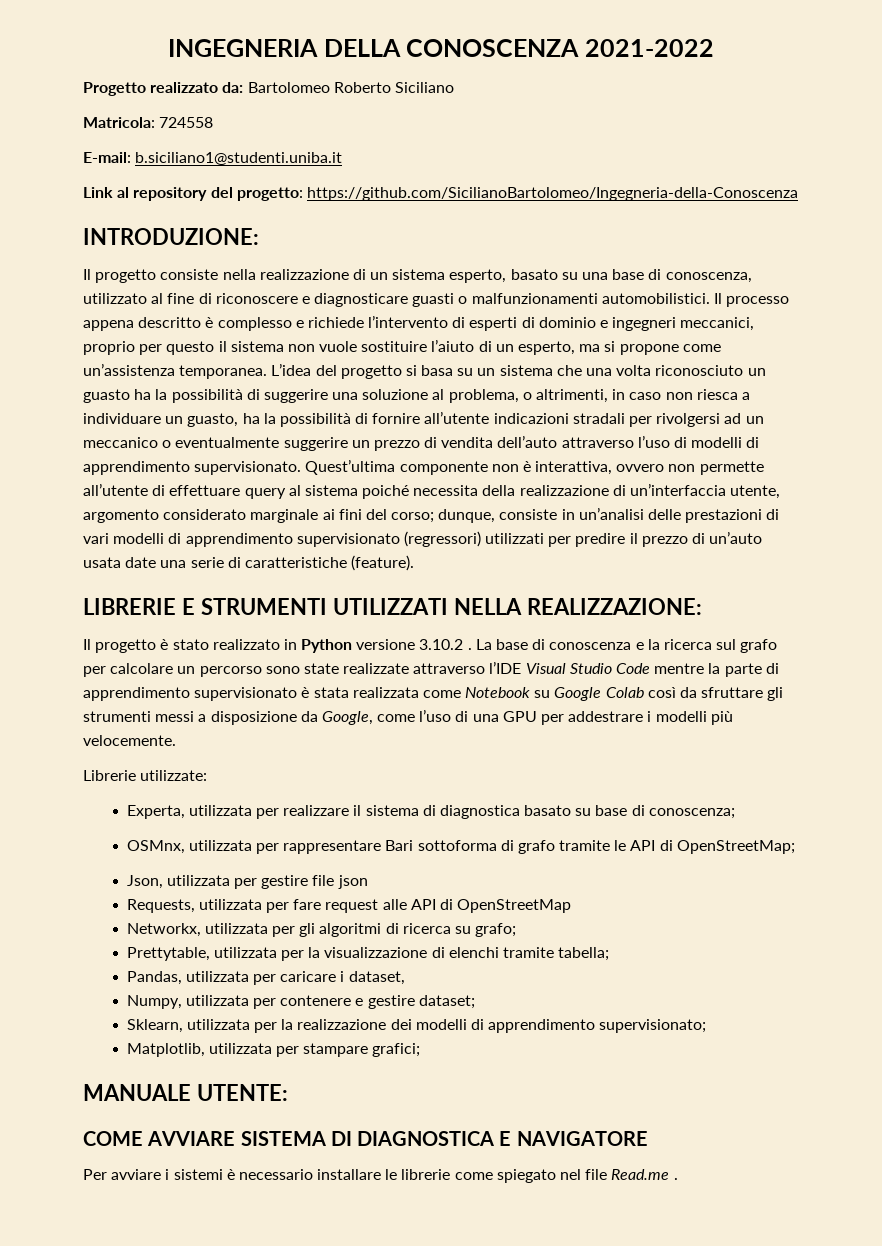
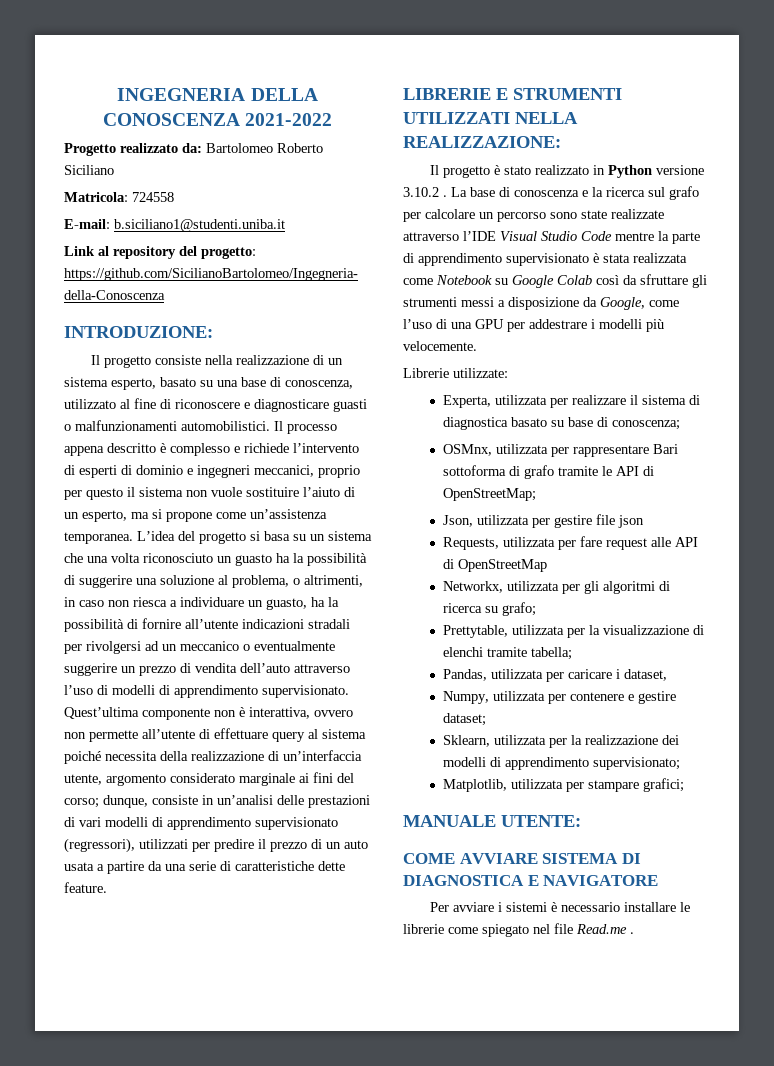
[403,531,481,547] (regressori) -> [64,838,135,853] (regressori),
[709,531,763,544] [83,557,157,568] un’auto usata date -> [326,840,368,849] [64,861,162,874] un auto usata a partire da
[351,555,415,571] (feature). -> [318,861,345,871] [64,882,107,893] dette feature.

